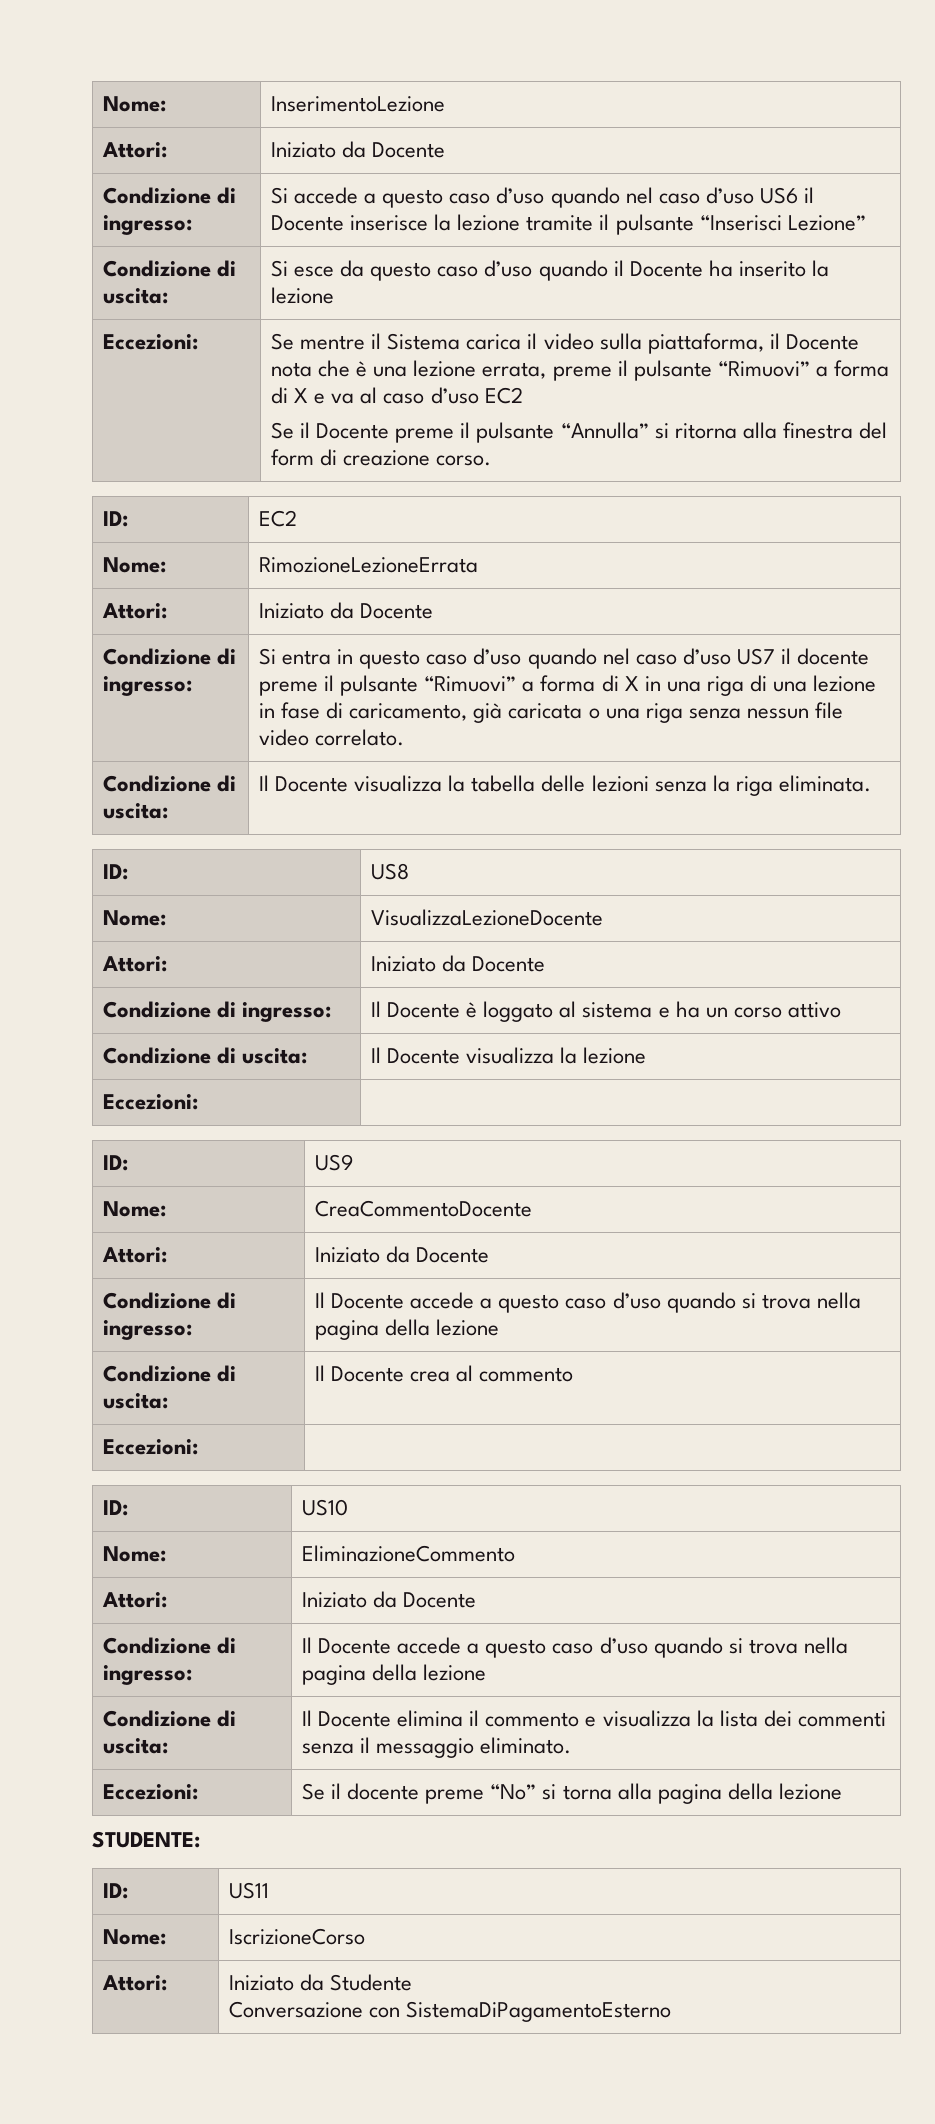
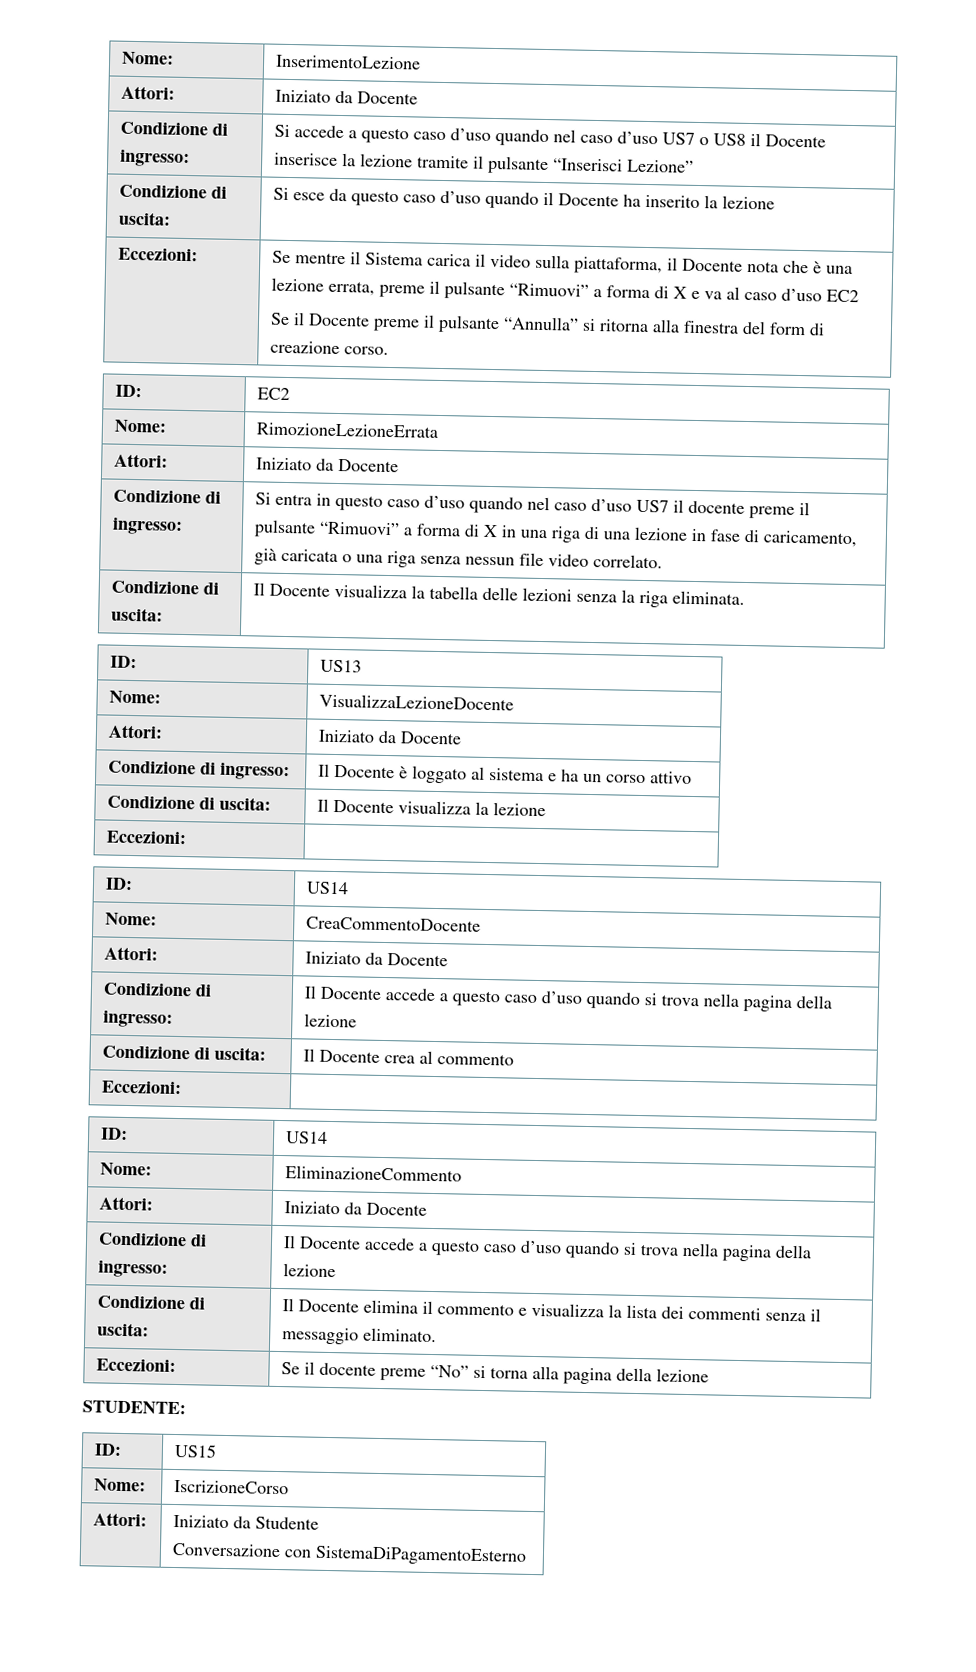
[759,187,798,204] US6 -> [662,132,747,146] US7 o US8
[371,863,410,880] US8 -> [320,659,363,673] US13
[315,1154,354,1171] US9 -> [306,881,350,895] US14
[302,1499,349,1516] US10 -> [285,1131,329,1144] US14
[229,1882,270,1899] US11 -> [174,1443,218,1458] US15

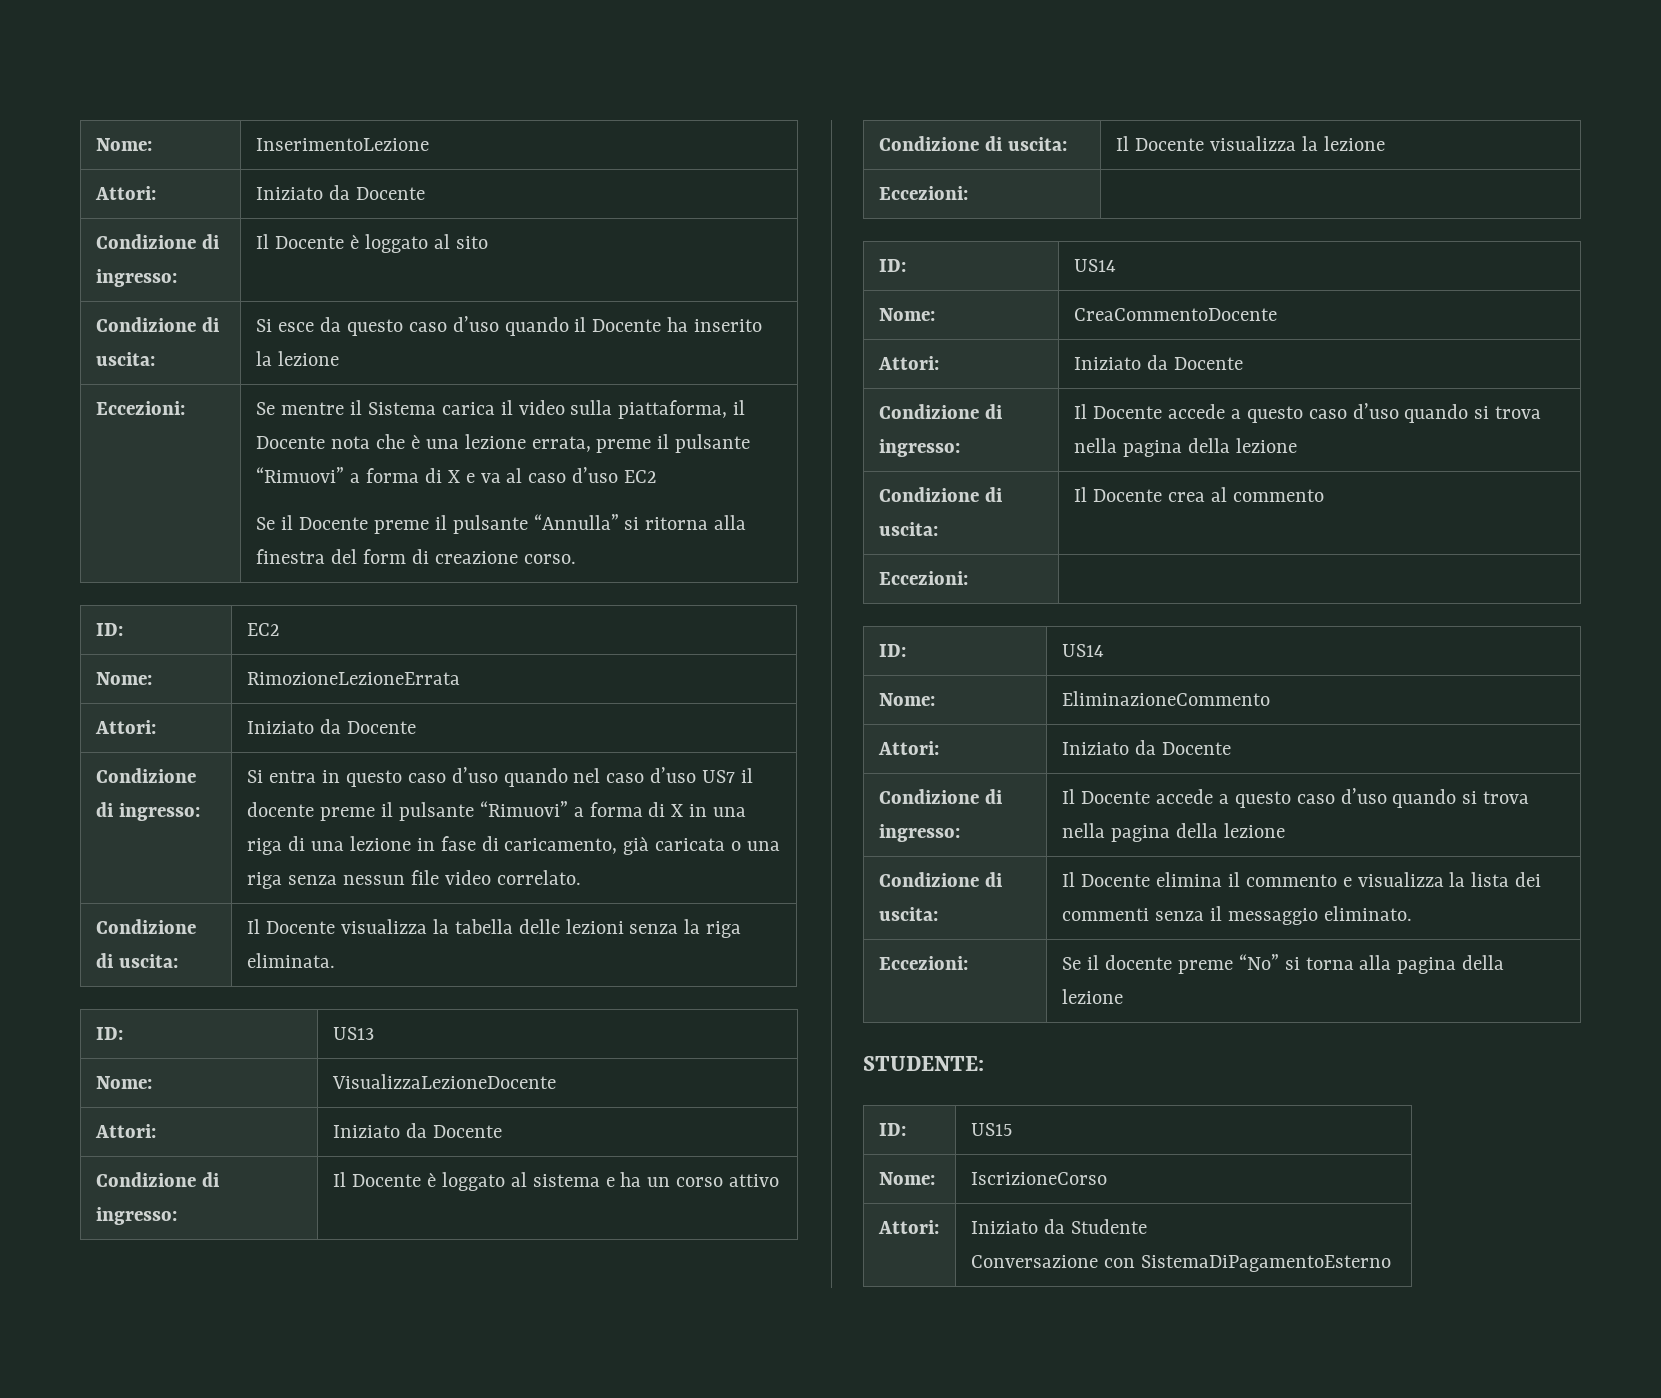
[274,124,827,148] [274,152,695,175] Si accede a questo caso d’uso quando nel caso d’uso US7 o US8 il Docente inserisce la lezione tramite il pulsante “Inserisci Lezione” -> [255,234,488,253] Il Docente è loggato al sito

